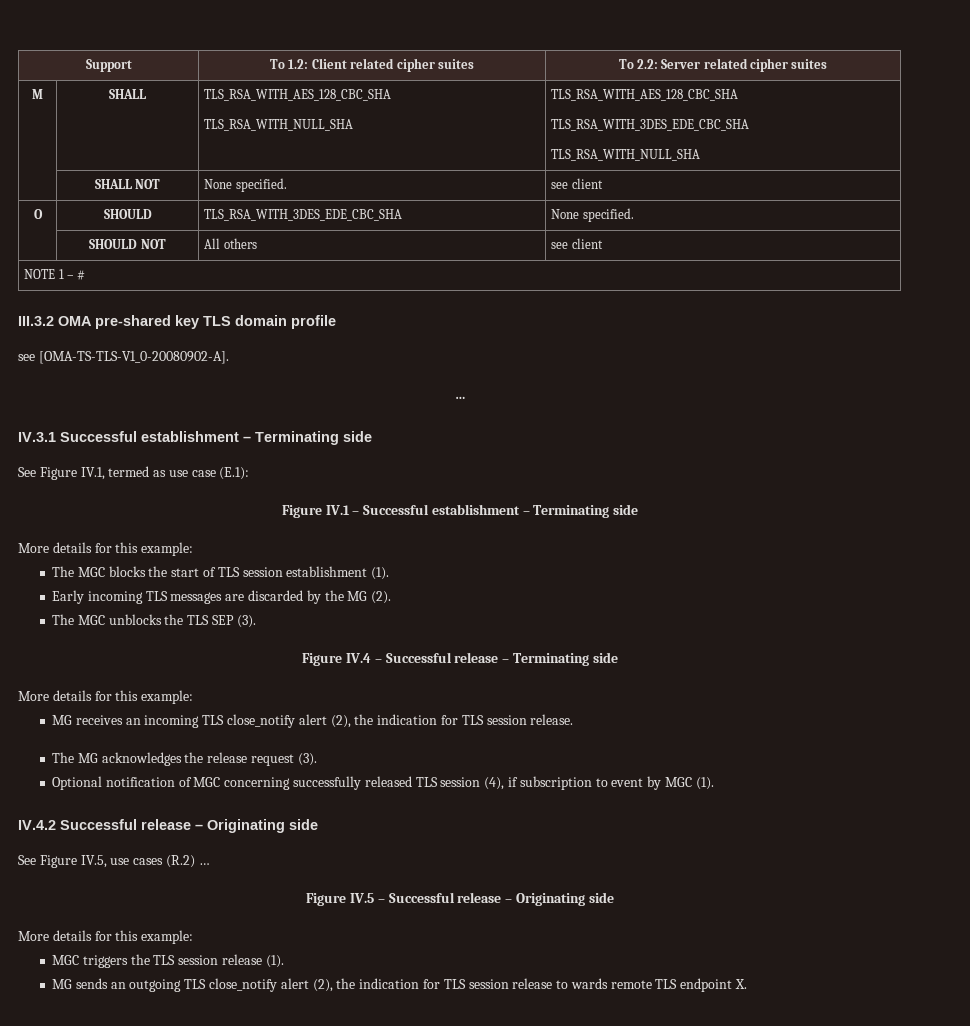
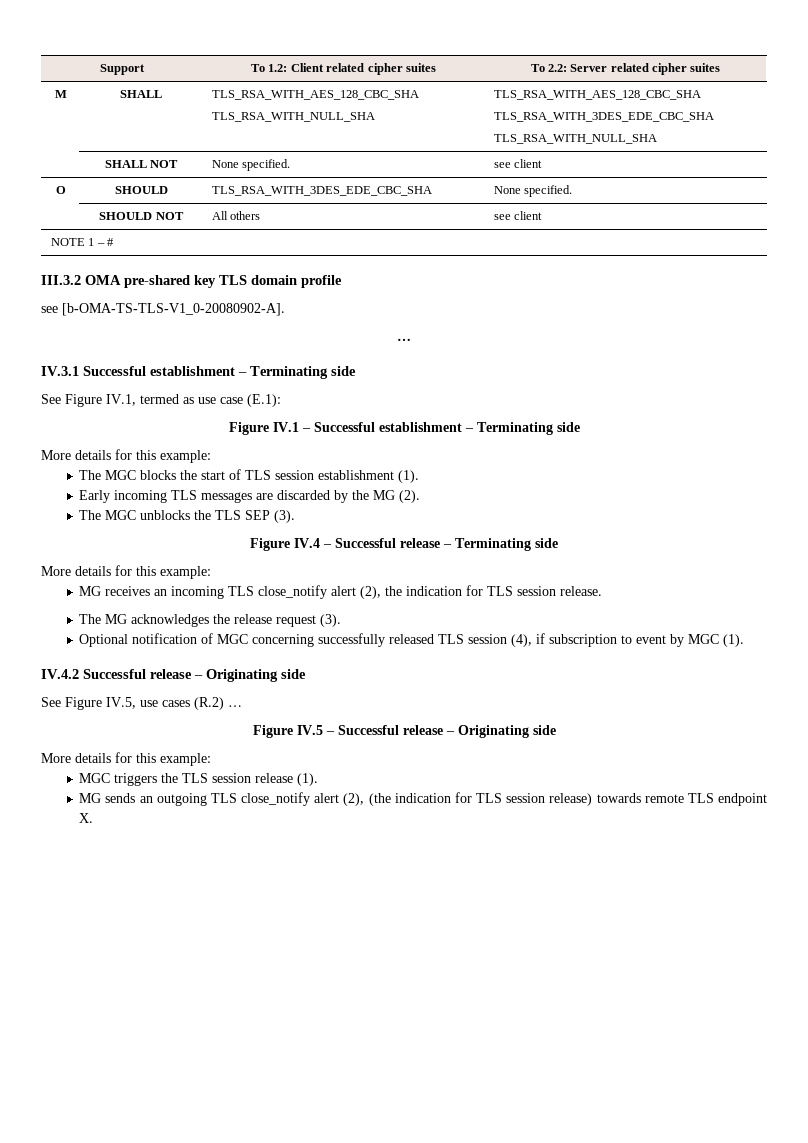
[38,351,229,364] [OMA-TS-TLS-V1_0-20080902-A]. -> [62,303,285,316] [b-OMA-TS-TLS-V1_0-20080902-A].
[336,978,608,989] the indication for TLS session release to wards -> [368,792,641,806] (the indication for TLS session release) towards

